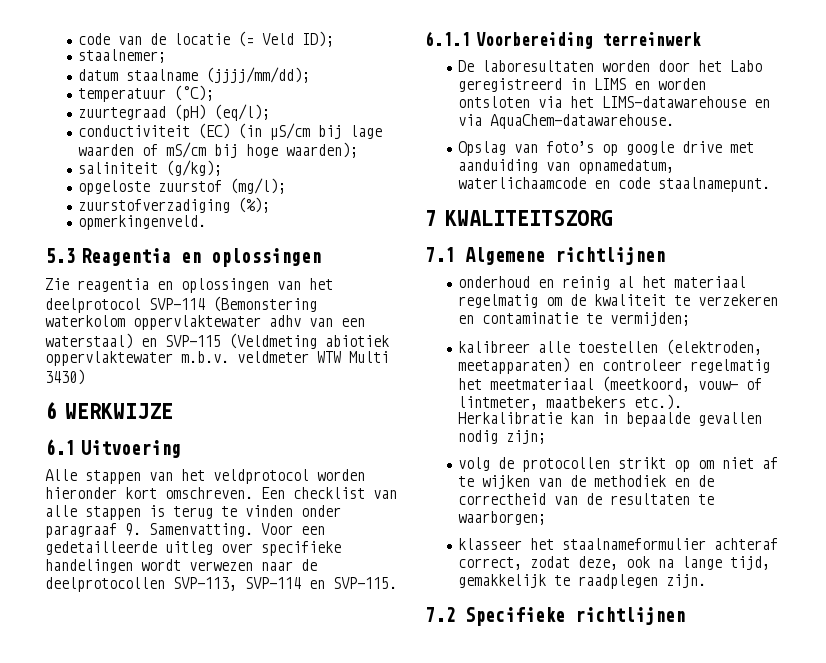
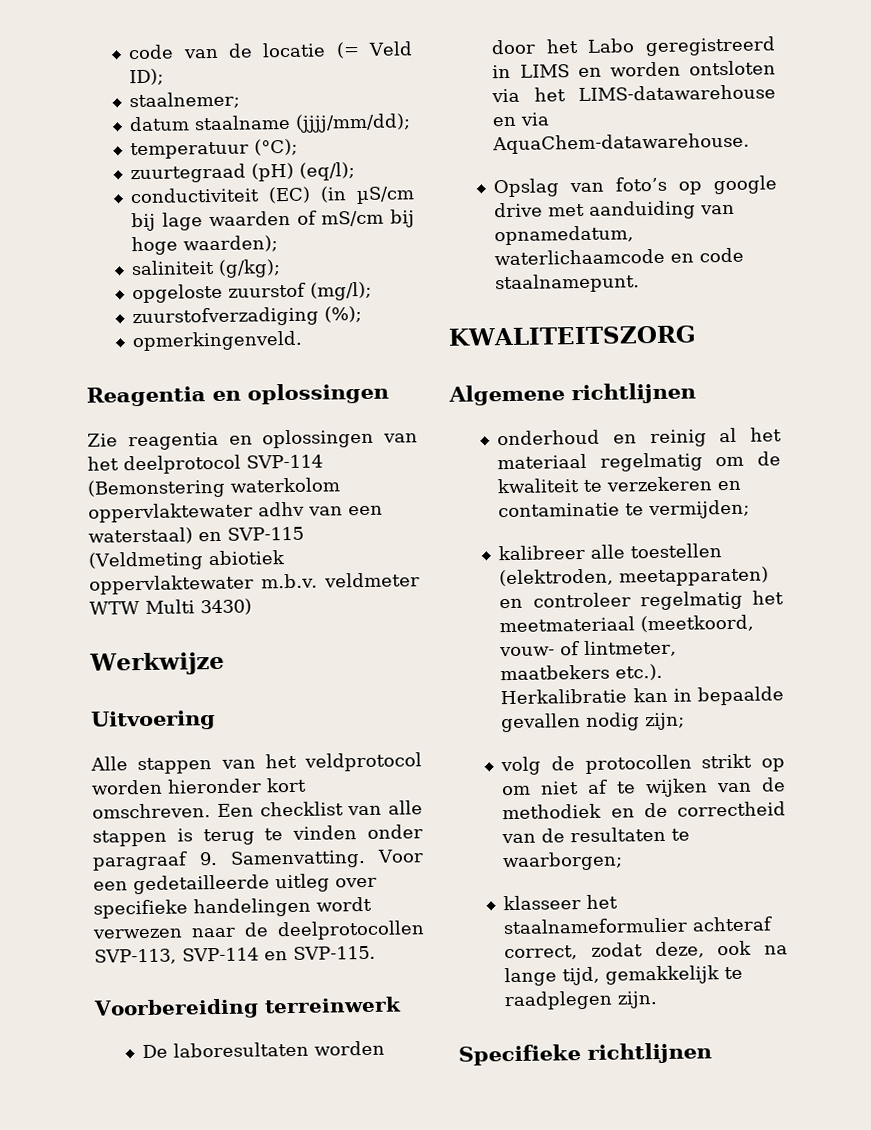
[45,248,75,263] 5.3 -> (304, 341) none
[45,402,173,419] [45,439,75,455] 6 WERKWIJZE // 6.1 -> [89,651,225,676] Werkwijze //
[425,31,470,46] 6.1.1 -> (376, 952) none
[425,210,437,226] 7 -> (641, 283) none
[425,247,455,262] 7.1 -> (696, 335) none
[425,607,455,622] 7.2 -> (659, 1000) none

